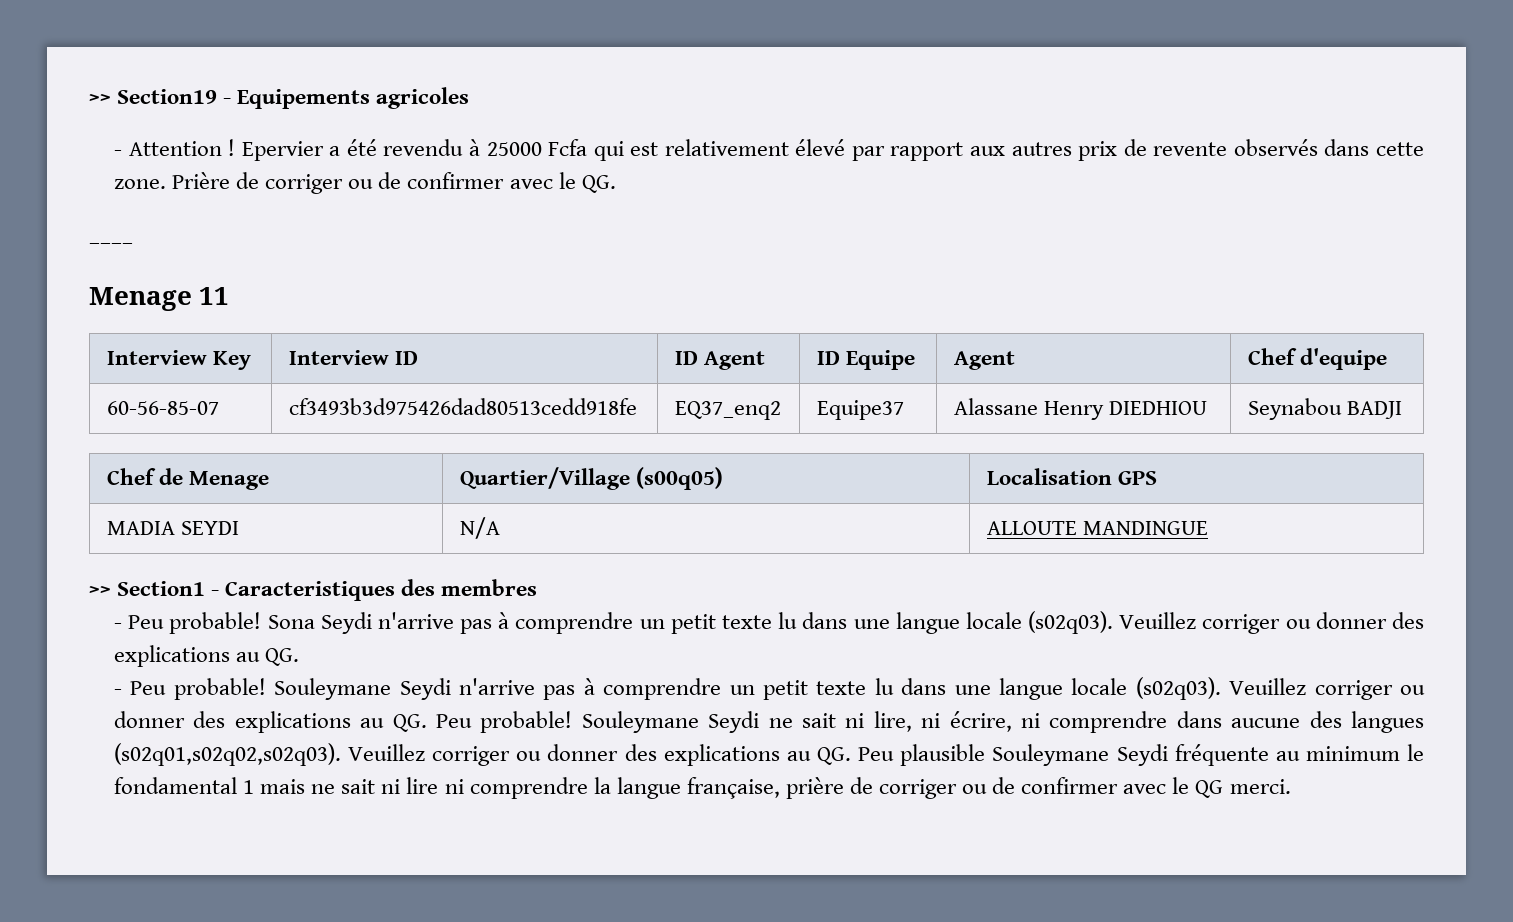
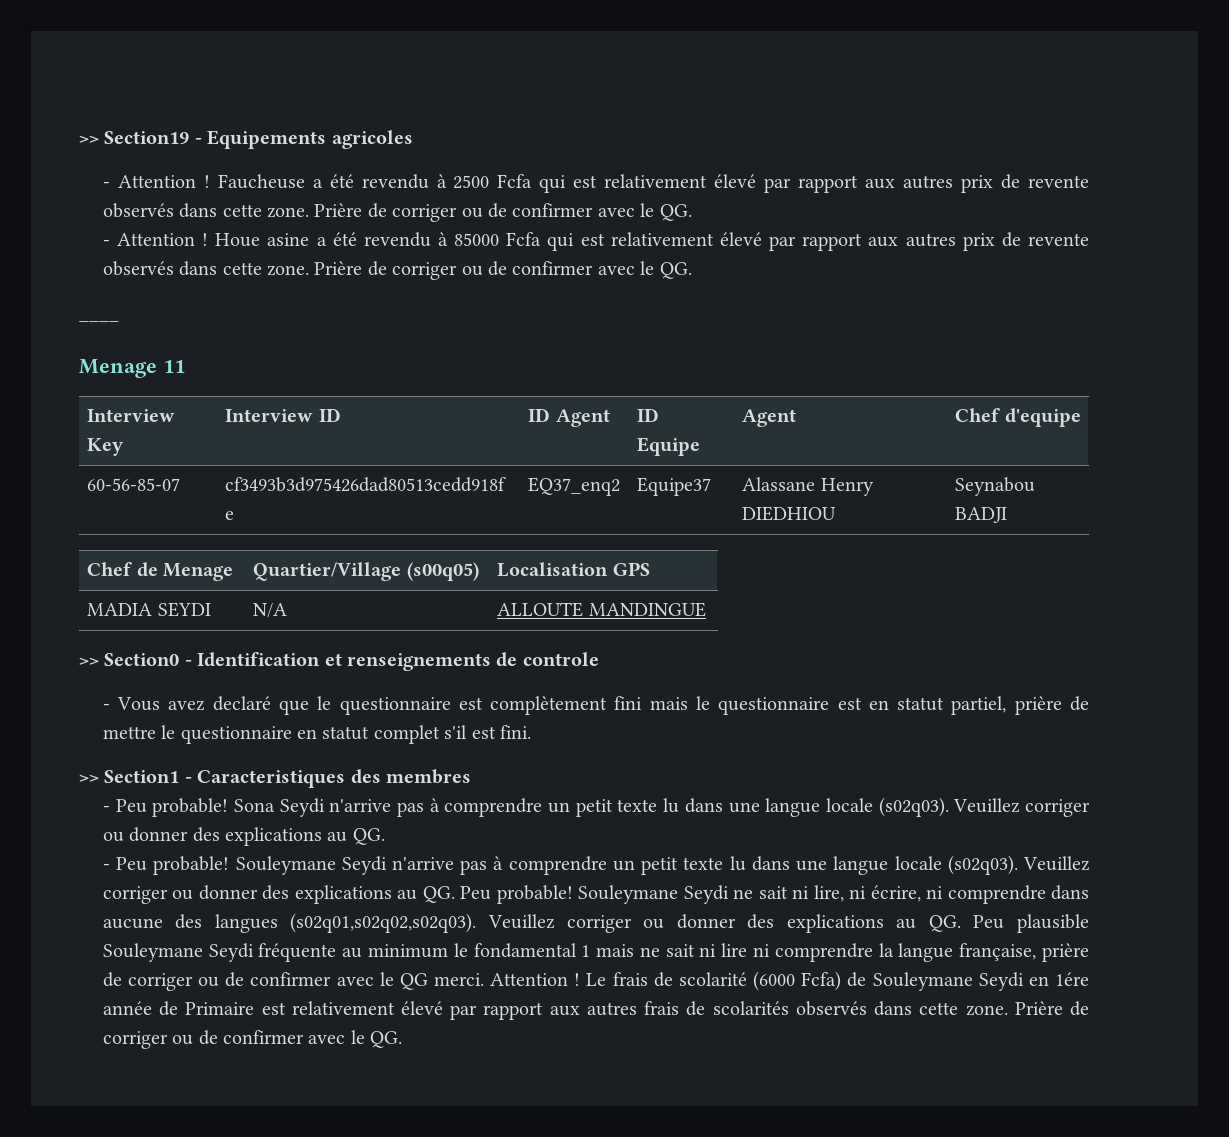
[241,139,542,161] Epervier a été revendu à 25000 -> [217,174,1090,193] [102,203,692,222] [102,232,500,247] Faucheuse a été revendu à 2500 Fcfa qui est relativement élevé par rapport aux autres prix de revente observés dans cette zone. Prière de corriger ou de confirmer avec le QG. // - Attention ! Houe asine a été revendu à 85000
(1208, 528) none -> [79,652,599,671] [102,696,1090,715] [102,725,532,744] // >> Section0 - Identification et renseignements de controle // - Vous avez declaré que le questionnaire est complètement fini mais le questionnaire est en statut partiel, prière de mettre le questionnaire en statut complet s'il est fini.
(1291, 786) none -> [490,971,1089,991] [102,1001,1090,1020] [102,1030,403,1049] Attention ! Le frais de scolarité (6000 Fcfa) de Souleymane Seydi en 1ére année de Primaire est relativement élevé par rapport aux autres frais de scolarités observés dans cette zone. Prière de corriger ou de confirmer avec le QG.

